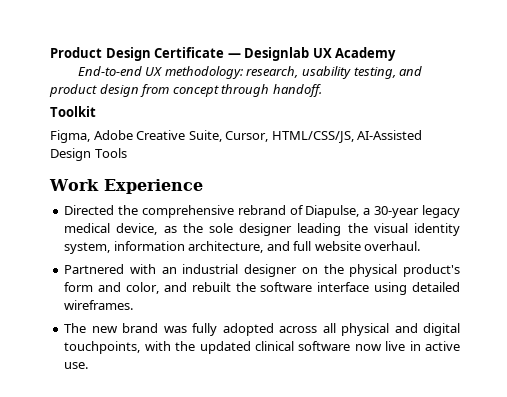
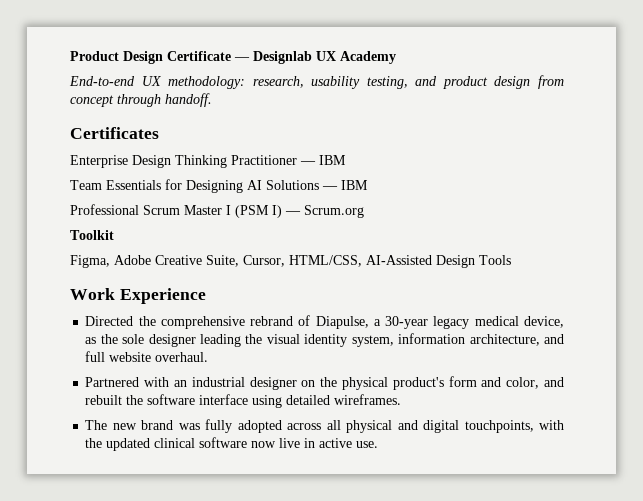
(322, 90) none -> [70,127,159,139] [70,155,346,168] [70,179,368,193] [70,204,364,218] // Certificates // Enterprise Design Thinking Practitioner — IBM // Team Essentials for Designing AI Solutions — IBM // Professional Scrum Master I (PSM I) — Scrum.org
[271,131,354,143] HTML/CSS/JS, -> [289,255,362,267] HTML/CSS,

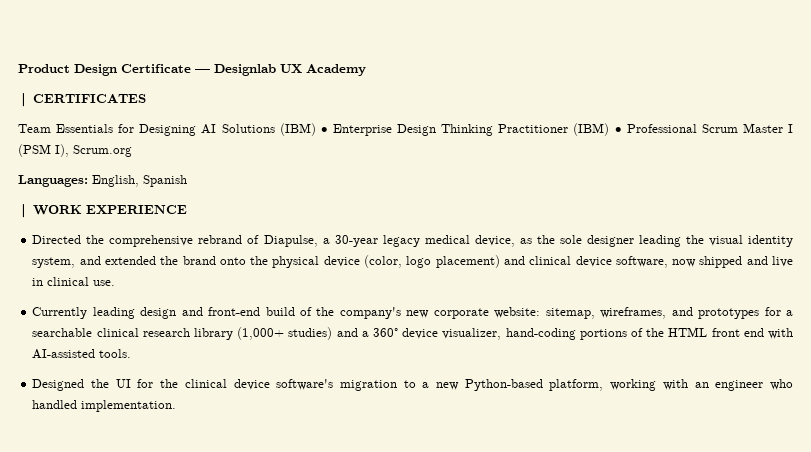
[69,75,564,89] [70,93,212,107] [70,127,159,139] [70,155,346,168] End-to-end UX methodology: research, usability testing, and product design from concept through handoff. // Certificates // Enterprise Design Thinking Practitioner — IBM -> [18,93,146,107] ❘ CERTIFICATES
[322,180,368,190] — IBM // -> [279,123,622,136] (IBM) • Enterprise Design Thinking Practitioner (IBM) •
[272,205,301,218] I) — -> [55,144,69,157] I),
[70,230,114,240] [70,255,511,268] [70,288,206,304] Toolkit // Figma, Adobe Creative Suite, Cursor, HTML/CSS, AI-Assisted Design Tools // Work Experience -> [18,175,187,187] [18,204,187,218] Languages: English, Spanish // ❘ WORK EXPERIENCE
[398,333,564,346] [85,351,209,362] [85,376,565,390] [85,394,402,408] [85,419,565,433] [85,437,379,451] information architecture, and full website overhaul. // Partnered with an industrial designer on the physical product's form and color, and rebuilt the software interface using detailed wireframes. // The new brand was fully adopted across all physical and digital touchpoints, with the updated clinical software now live in active use. -> [79,255,793,268] [32,277,116,286] [32,307,794,319] [32,327,793,340] [32,349,132,359] [32,379,793,391] [32,400,177,412] and extended the brand onto the physical device (color, logo placement) and clinical device software, now shipped and live in clinical use. // Currently leading design and front-end build of the company's new corporate website: sitemap, wireframes, and prototypes for a searchable clinical research library (1,000+ studies) and a 360° device visualizer, hand-coding portions of the HTML front end with AI-assisted tools. // Designed the UI for the clinical device software's migration to a new Python-based platform, working with an engineer who handled implementation.

